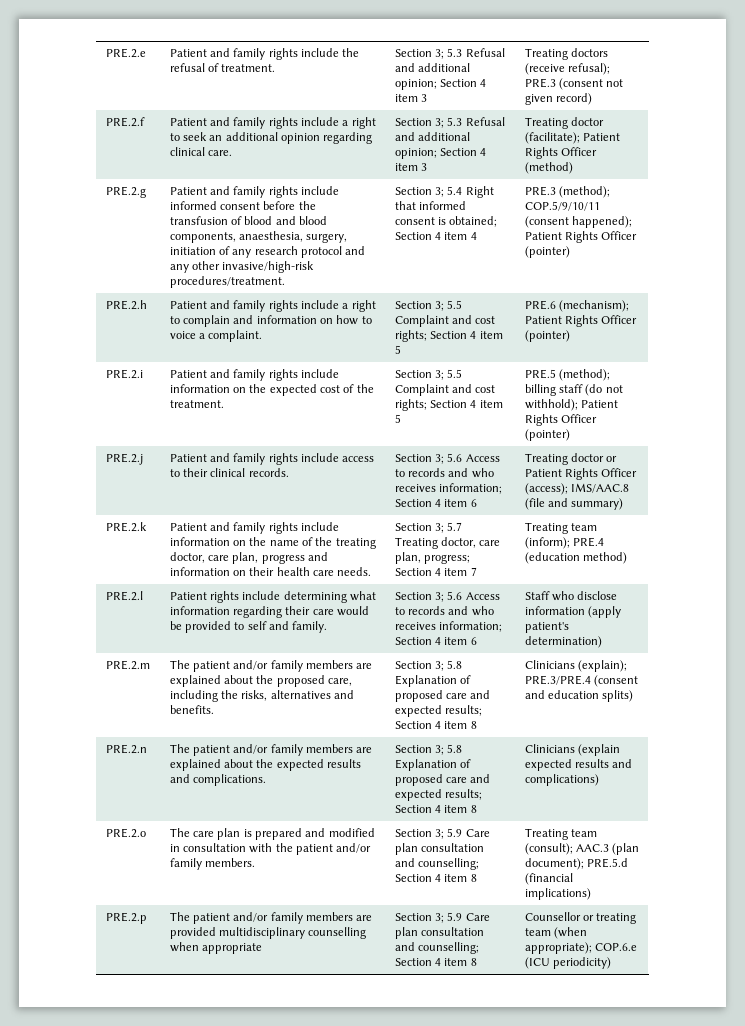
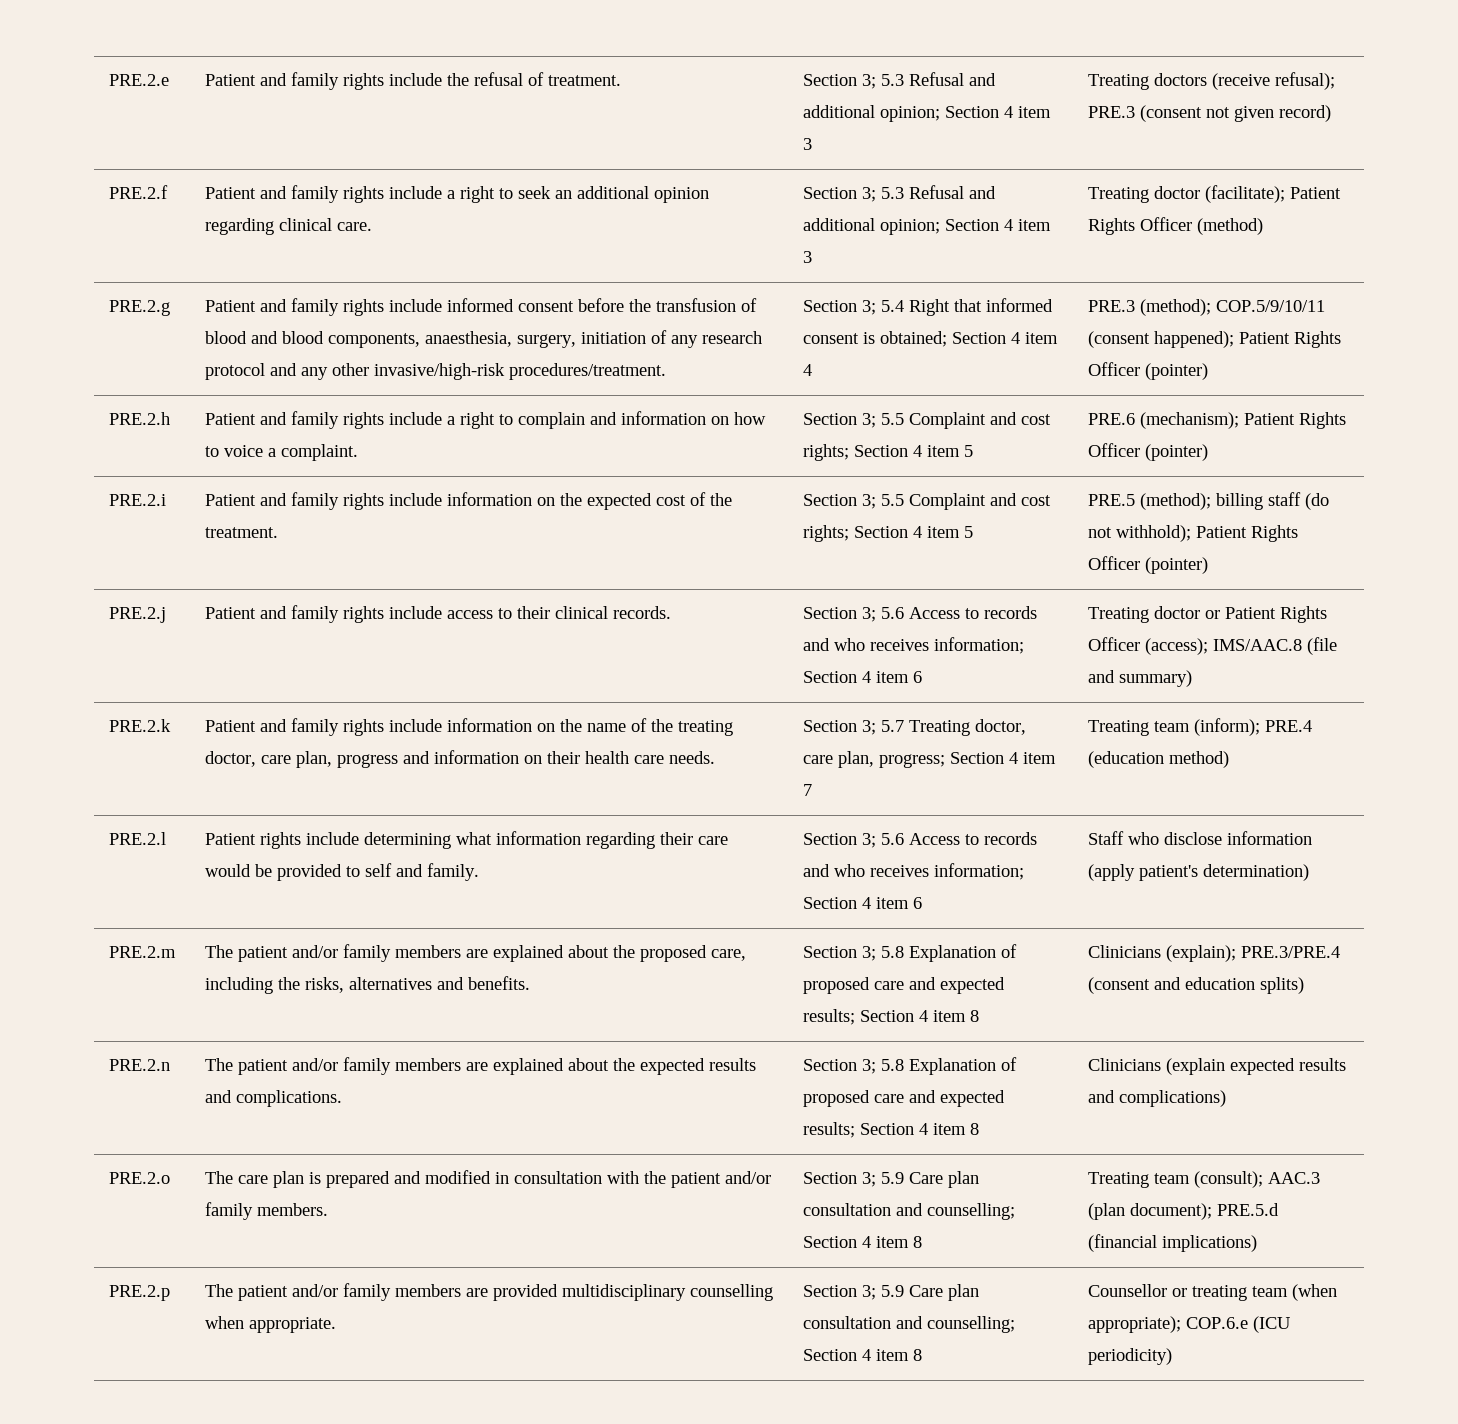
[201,943,262,954] appropriate -> [248,1317,336,1333] appropriate.

